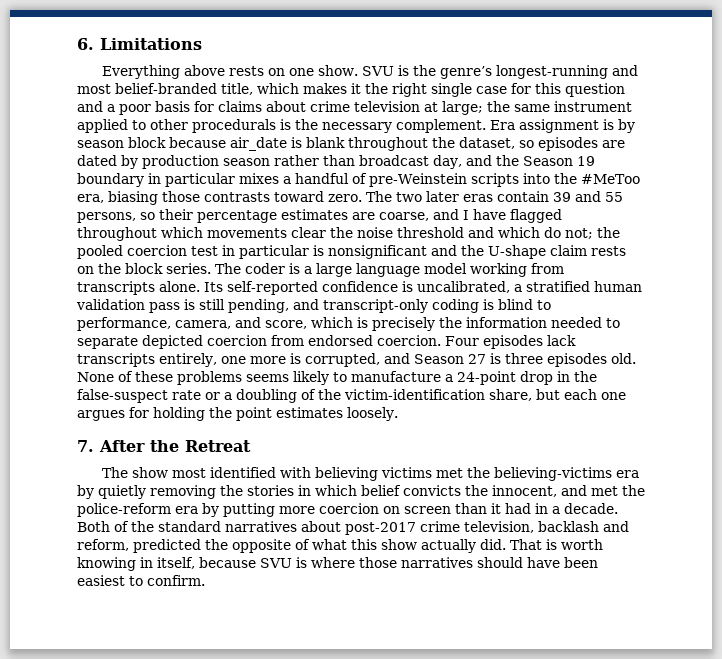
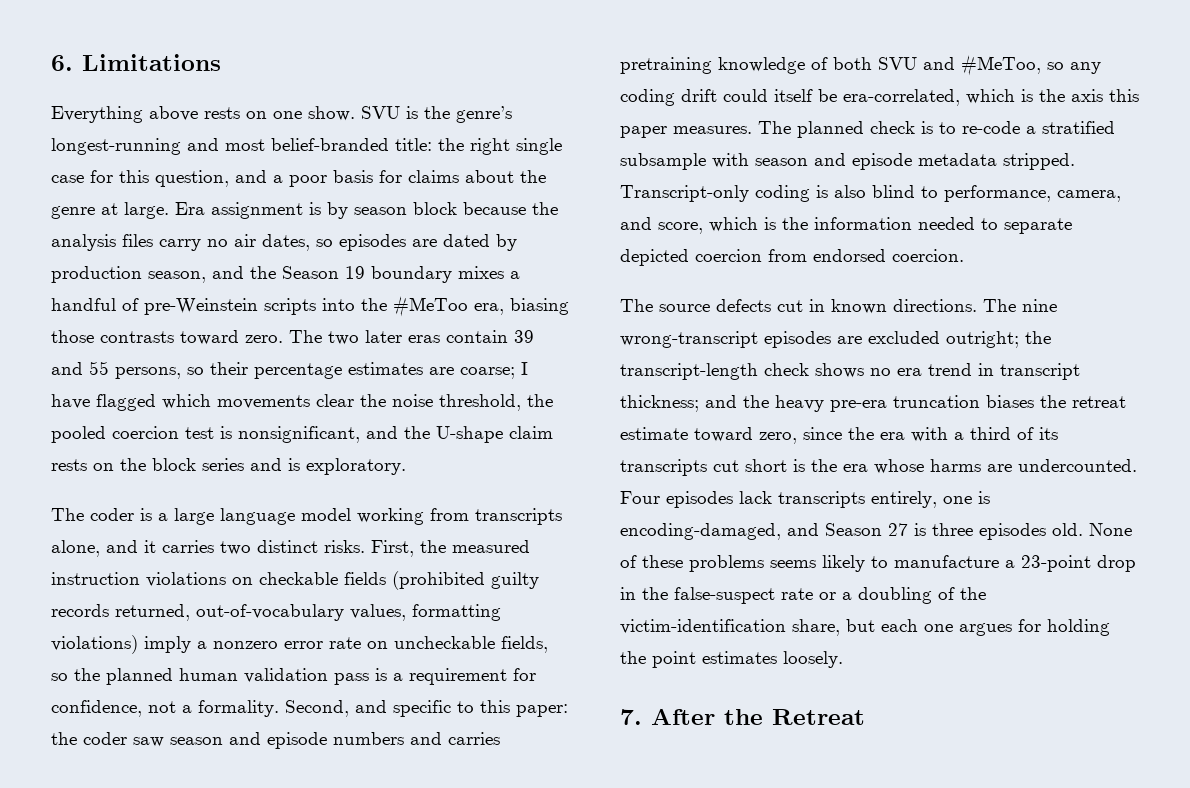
[221,83,361,95] title, which makes it -> [395,138,432,151] title:
[565,83,625,97] question -> [155,170,229,187] question,
[310,101,632,115] [77,119,486,133] crime television at large; the same instrument applied to other procedurals is the necessary complement. -> [520,170,546,183] [51,202,169,219] the genre at large.
[230,137,515,151] air_date is blank throughout the dataset, -> [532,202,558,215] [51,234,310,251] the analysis files carry no air dates,
[223,155,462,169] season rather than broadcast day, -> [148,271,206,283] season,
[148,173,235,187] in particular -> (452, 274) none
[379,209,459,221] coarse, and -> [460,367,515,379] coarse;
[77,227,157,241] throughout -> (156, 402) none
[397,227,620,239] [77,245,427,259] threshold and which do not; the pooled coercion test in particular is nonsignificant -> [439,394,553,411] [51,426,360,443] threshold, the pooled coercion test is nonsignificant,
[166,263,211,274] series. -> [202,458,406,475] series and is exploratory. //
[159,281,642,295] [76,299,428,313] alone. Its self-reported confidence is uncalibrated, a stratified human validation pass is still pending, and transcript-only -> [51,540,530,557] [51,571,539,590] [51,604,501,621] [51,635,548,654] [51,668,536,685] [51,700,568,717] [51,732,500,749] [620,55,1101,76] [620,89,1139,106] [620,121,1115,138] [620,153,1075,170] [620,185,749,202] alone, and it carries two distinct risks. First, the measured instruction violations on checkable fields (prohibited guilty records returned, out-of-vocabulary values, formatting violations) imply a nonzero error rate on uncheckable fields, so the planned human validation pass is a requirement for confidence, not a formality. Second, and specific to this paper: the coder saw season and episode numbers and carries pretraining knowledge of both SVU and #MeToo, so any coding drift could itself be era-correlated, which is the axis this paper measures. The planned check is to re-code a stratified subsample with season and episode metadata stripped. Transcript-only
(494, 304) none -> [834,185,866,198] also
[372,317,435,331] precisely -> (776, 223) none
(441, 340) none -> [620,299,1057,314] [620,331,1051,348] [620,363,1080,380] [620,395,1126,412] [620,427,1058,444] [620,459,1137,476] // The source defects cut in known directions. The nine wrong-transcript episodes are excluded outright; the transcript-length check shows no era trend in transcript thickness; and the heavy pre-era truncation biases the retreat estimate toward zero, since the era with a third of its transcripts cut short is the era whose harms are undercounted.
[249,353,380,367] more is corrupted, -> [978,491,990,504] [620,523,781,540] is encoding-damaged,
[457,371,516,385] 24-point -> [1021,555,1091,572] 23-point
[101,467,639,481] [77,485,645,499] [77,503,618,517] [77,521,629,535] [77,539,603,553] [77,557,598,571] [77,575,205,586] // The show most identified with believing victims met the believing-victims era by quietly removing the stories in which belief convicts the innocent, and met the police-reform era by putting more coercion on screen than it had in a decade. Both of the standard narratives about post-2017 crime television, backlash and reform, predicted the opposite of what this show actually did. That is worth knowing in itself, because SVU is where those narratives should have been easiest to confirm. -> (865, 717) none

